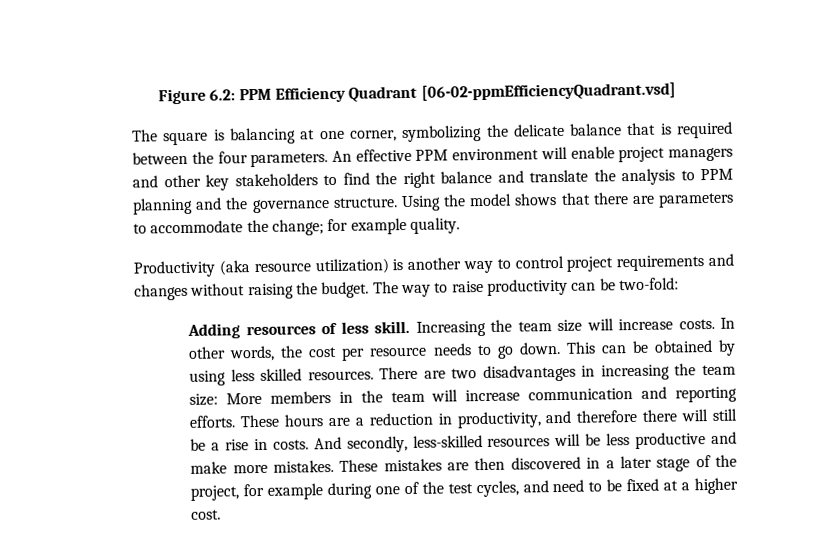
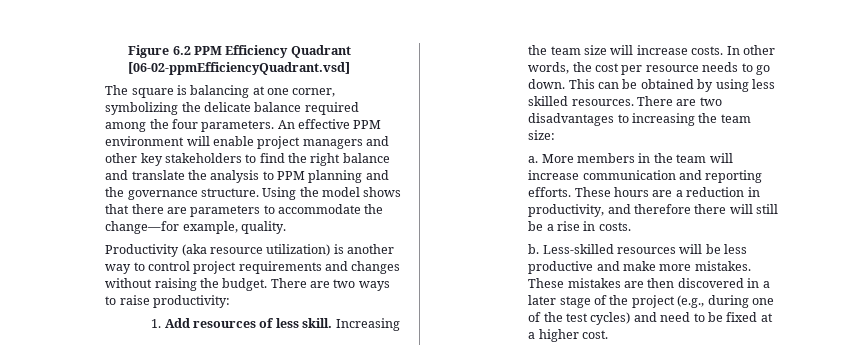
[209,89,236,101] 6.2: -> [172,46,191,55] 6.2
[627,121,734,139] [132,151,189,165] that is required between -> [304,102,359,115] [105,122,147,132] required among
[272,218,407,236] change; for example -> [105,221,238,234] change—for example,
[372,277,679,298] [187,323,241,339] The way to raise productivity can be two-fold: // Adding -> [270,278,390,291] [105,295,230,308] [151,318,190,328] There are two ways to raise productivity: // 1. Add
[581,365,596,377] in -> [617,114,629,123] to
(219, 399) none -> [528,156,539,163] // a.
[313,435,483,453] And secondly, less-skilled -> [528,244,614,254] // b. Less-skilled
[190,483,324,501] project, for example -> [631,295,705,308] project (e.g.,
[475,480,519,498] cycles, -> [590,312,631,325] cycles)

